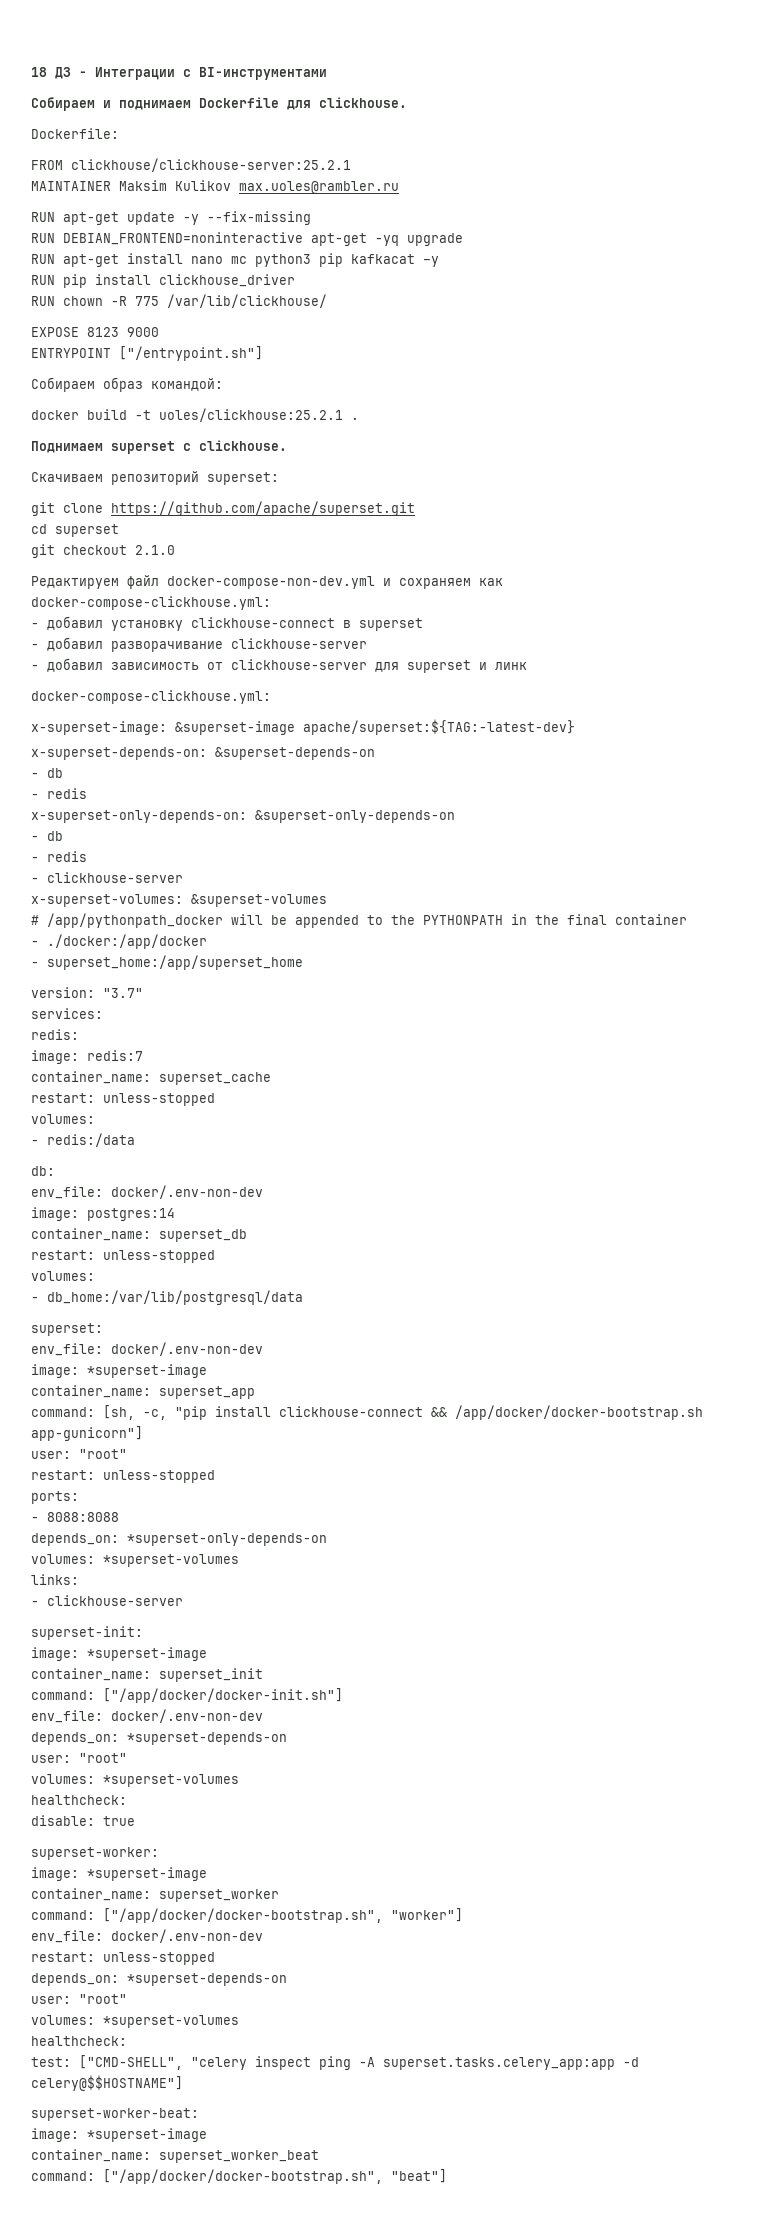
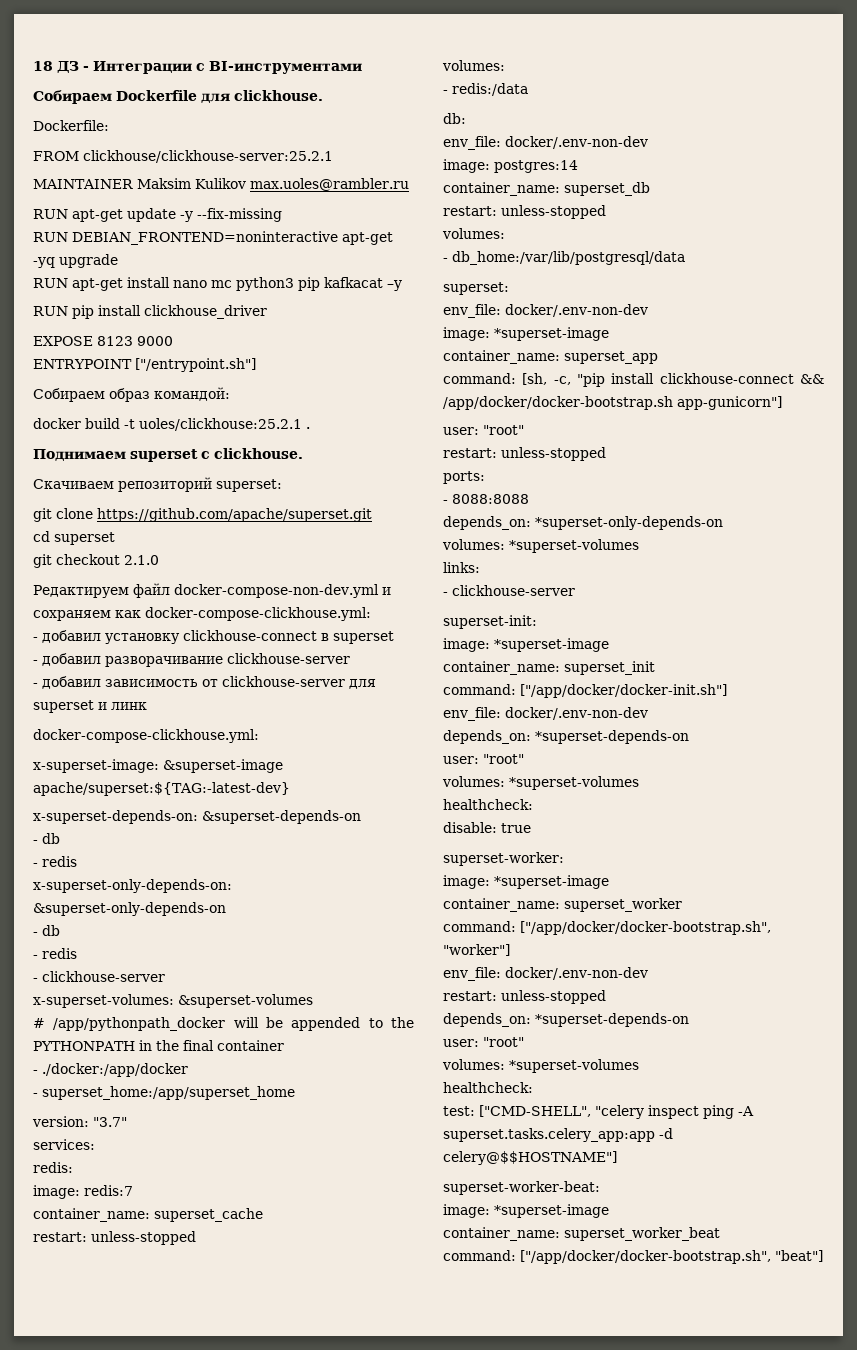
[103,100,191,110] и поднимаем -> (112, 97) none
[31,294,327,308] // RUN chown -R 775 /var/lib/clickhouse/ -> (267, 312) none

